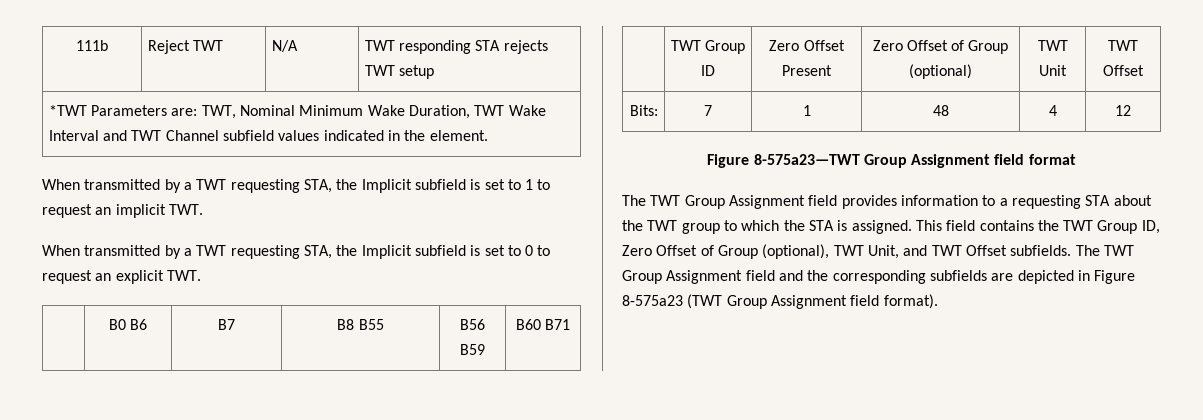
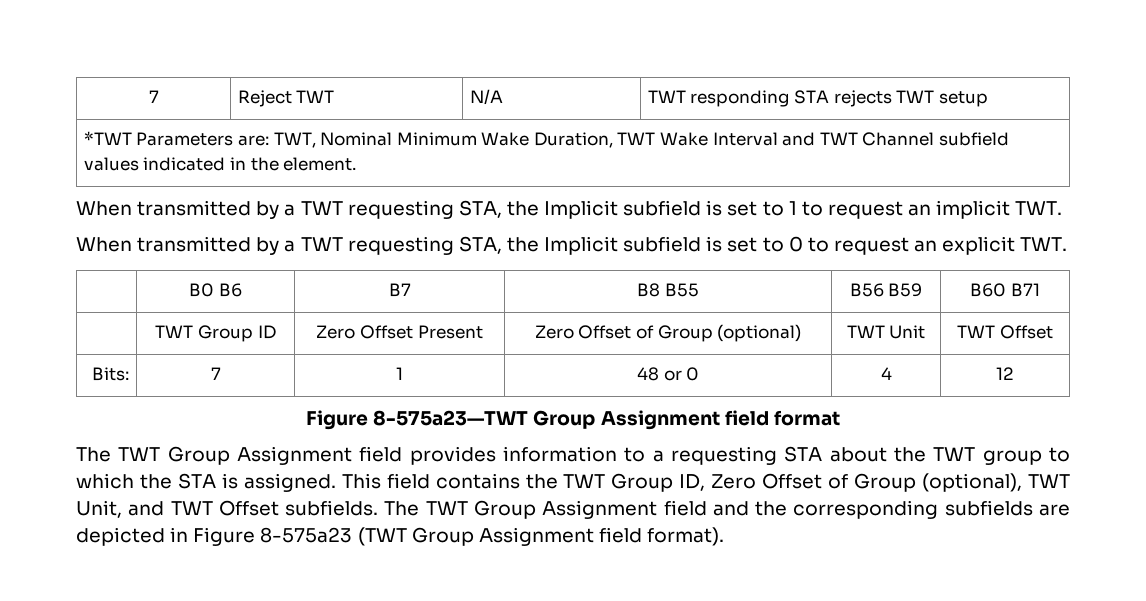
[76,40,108,51] 111b -> [148,90,159,103] 7
(949, 110) none -> [663,367,700,381] or 0

